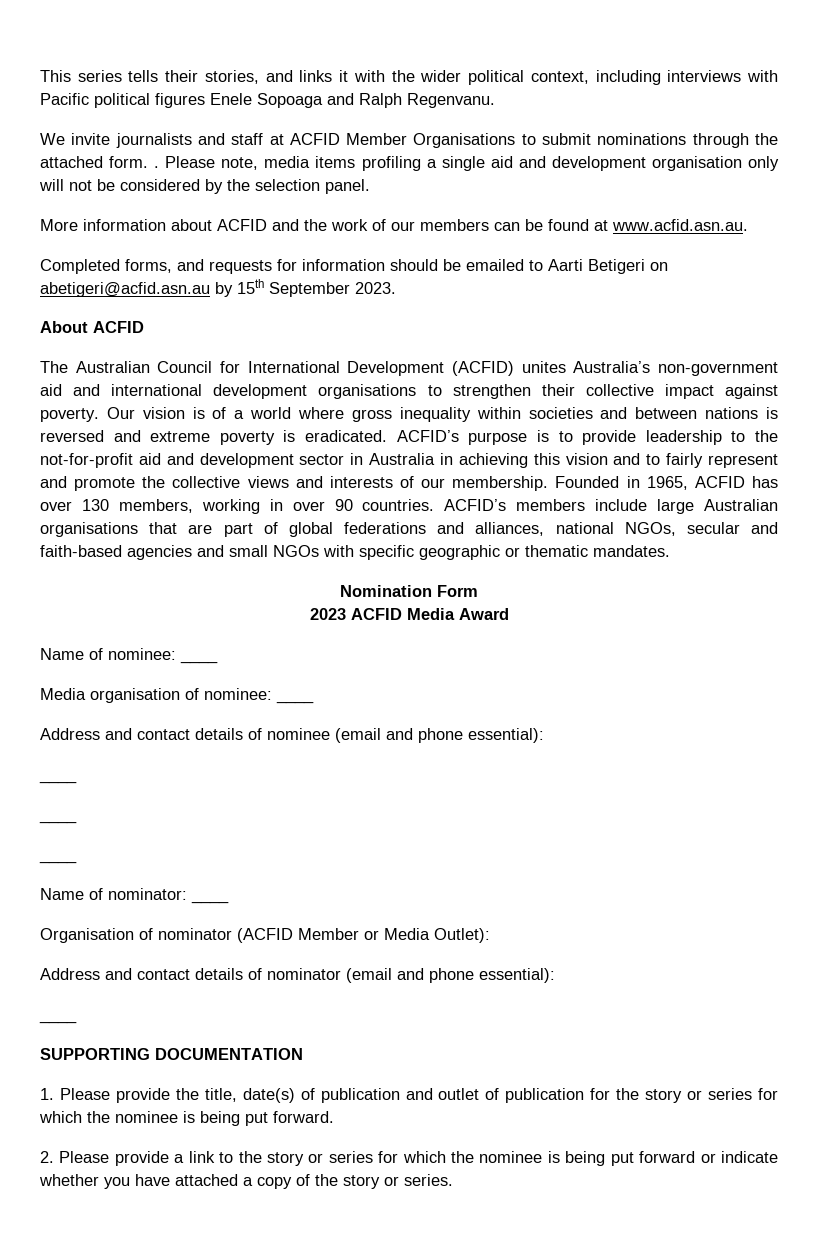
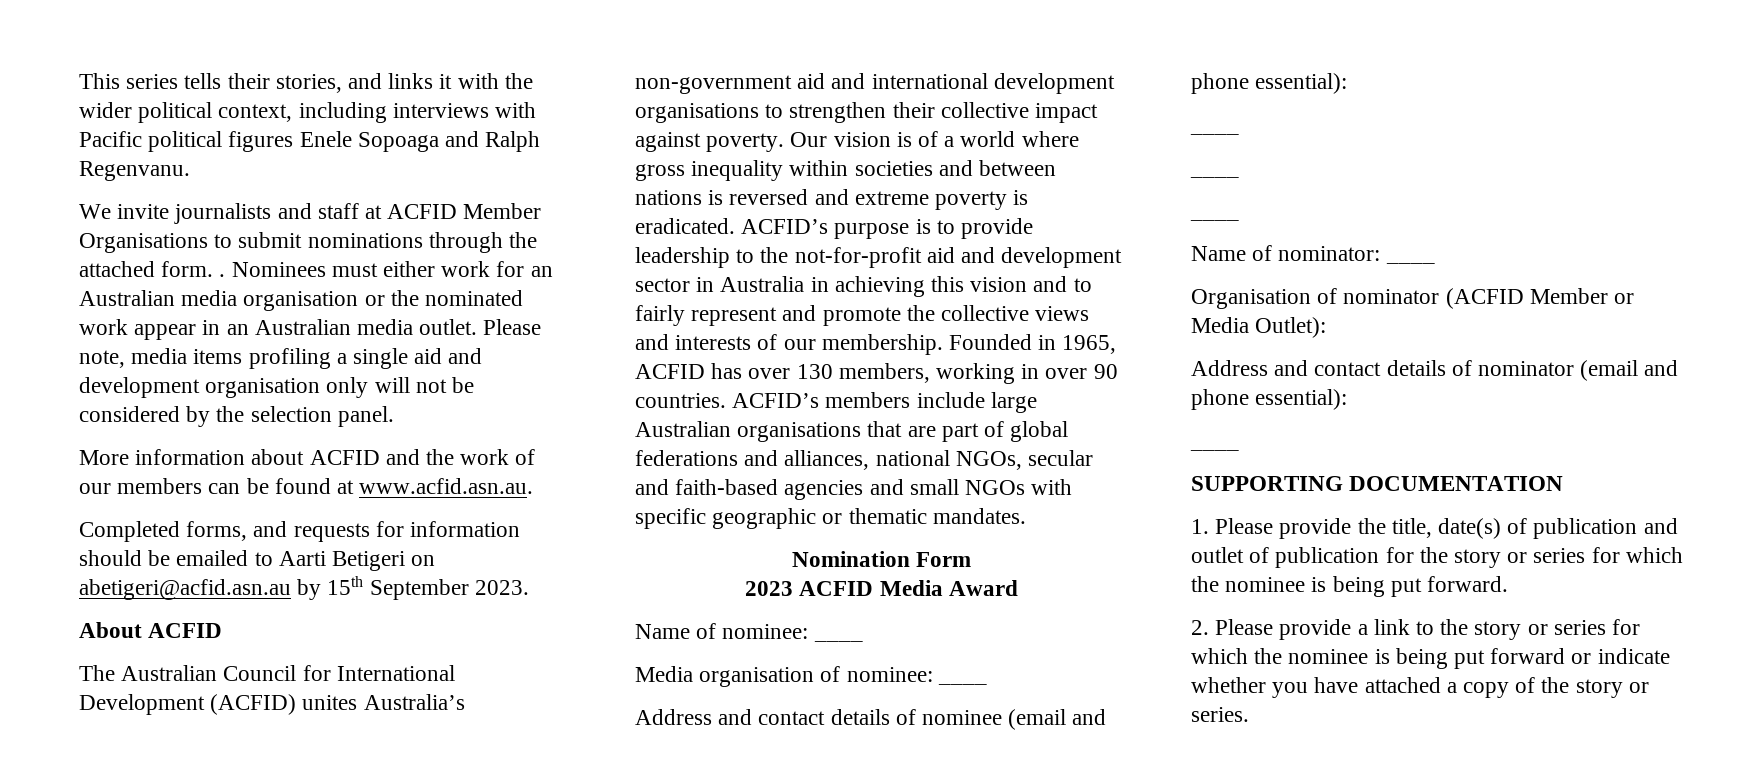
(160, 167) none -> [231,261,553,277] [79,290,524,311] [79,319,478,340] Nominees must either work for an Australian media organisation or the nominated work appear in an Australian media outlet.

